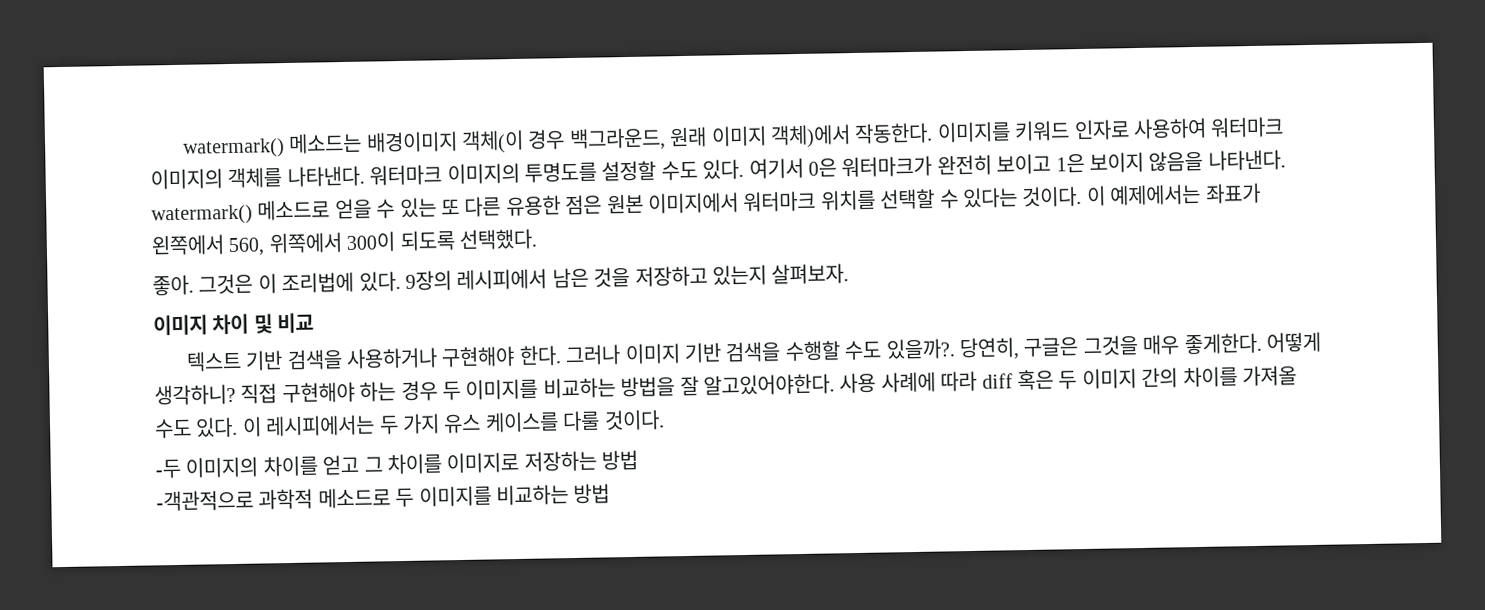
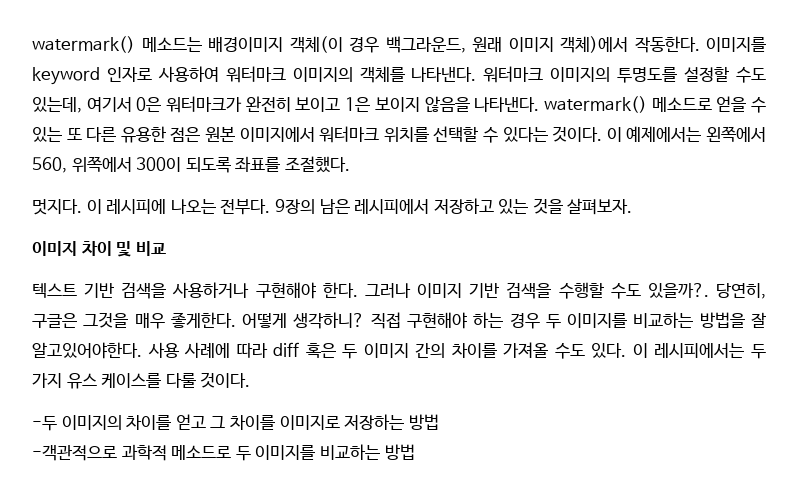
[1014,120,1071,142] 키워드 -> [32,67,100,85] keyword
[702,158,745,180] 있다. -> [32,97,82,113] 있는데,
[1204,182,1261,204] 좌표가 -> (702, 134) none
[459,228,537,250] [152,264,767,296] 선택했다. // 좋아. 그것은 이 조리법에 있다. 9장의 레시피에서 남은 것을 저장하고 있는지 -> [235,156,350,173] [32,198,563,215] 좌표를 조절했다. // 멋지다. 이 레시피에 나오는 전부다. 9장의 남은 레시피에서 저장하고 있는 것을

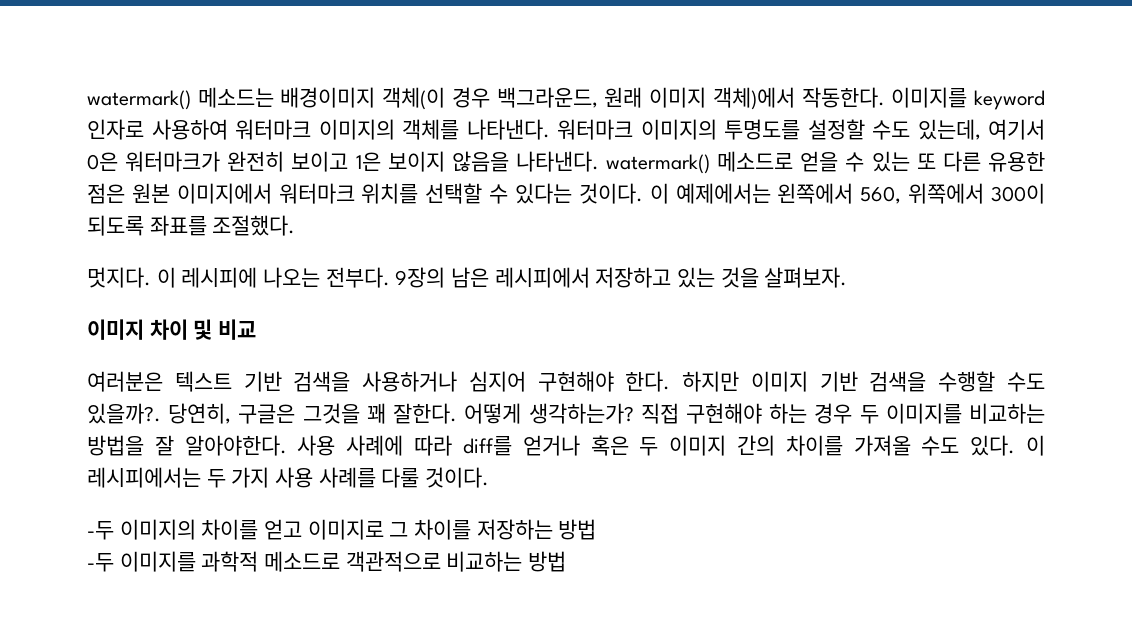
(166, 248) none -> [87,371,163,392] 여러분은
(250, 290) none -> [468,371,526,392] 심지어
[364,283,411,298] 그러나 -> [682,371,740,392] 하지만
[134,312,365,329] 매우 좋게한다. 어떻게 생각하니? -> [366,403,634,424] 꽤 잘한다. 어떻게 생각하는가?
[32,342,142,359] 알고있어야한다. -> [184,435,287,456] 알아야한다.
[273,342,300,357] diff -> [462,435,580,456] diff를 얻거나
[66,373,162,389] 유스 케이스를 -> [275,467,376,488] 사용 사례를
(206, 422) none -> [307,519,384,540] 이미지로
[279,415,340,430] 이미지로 -> (472, 529) none
[32,444,316,461] -객관적으로 과학적 메소드로 두 이미지를 -> [87,551,441,572] -두 이미지를 과학적 메소드로 객관적으로

